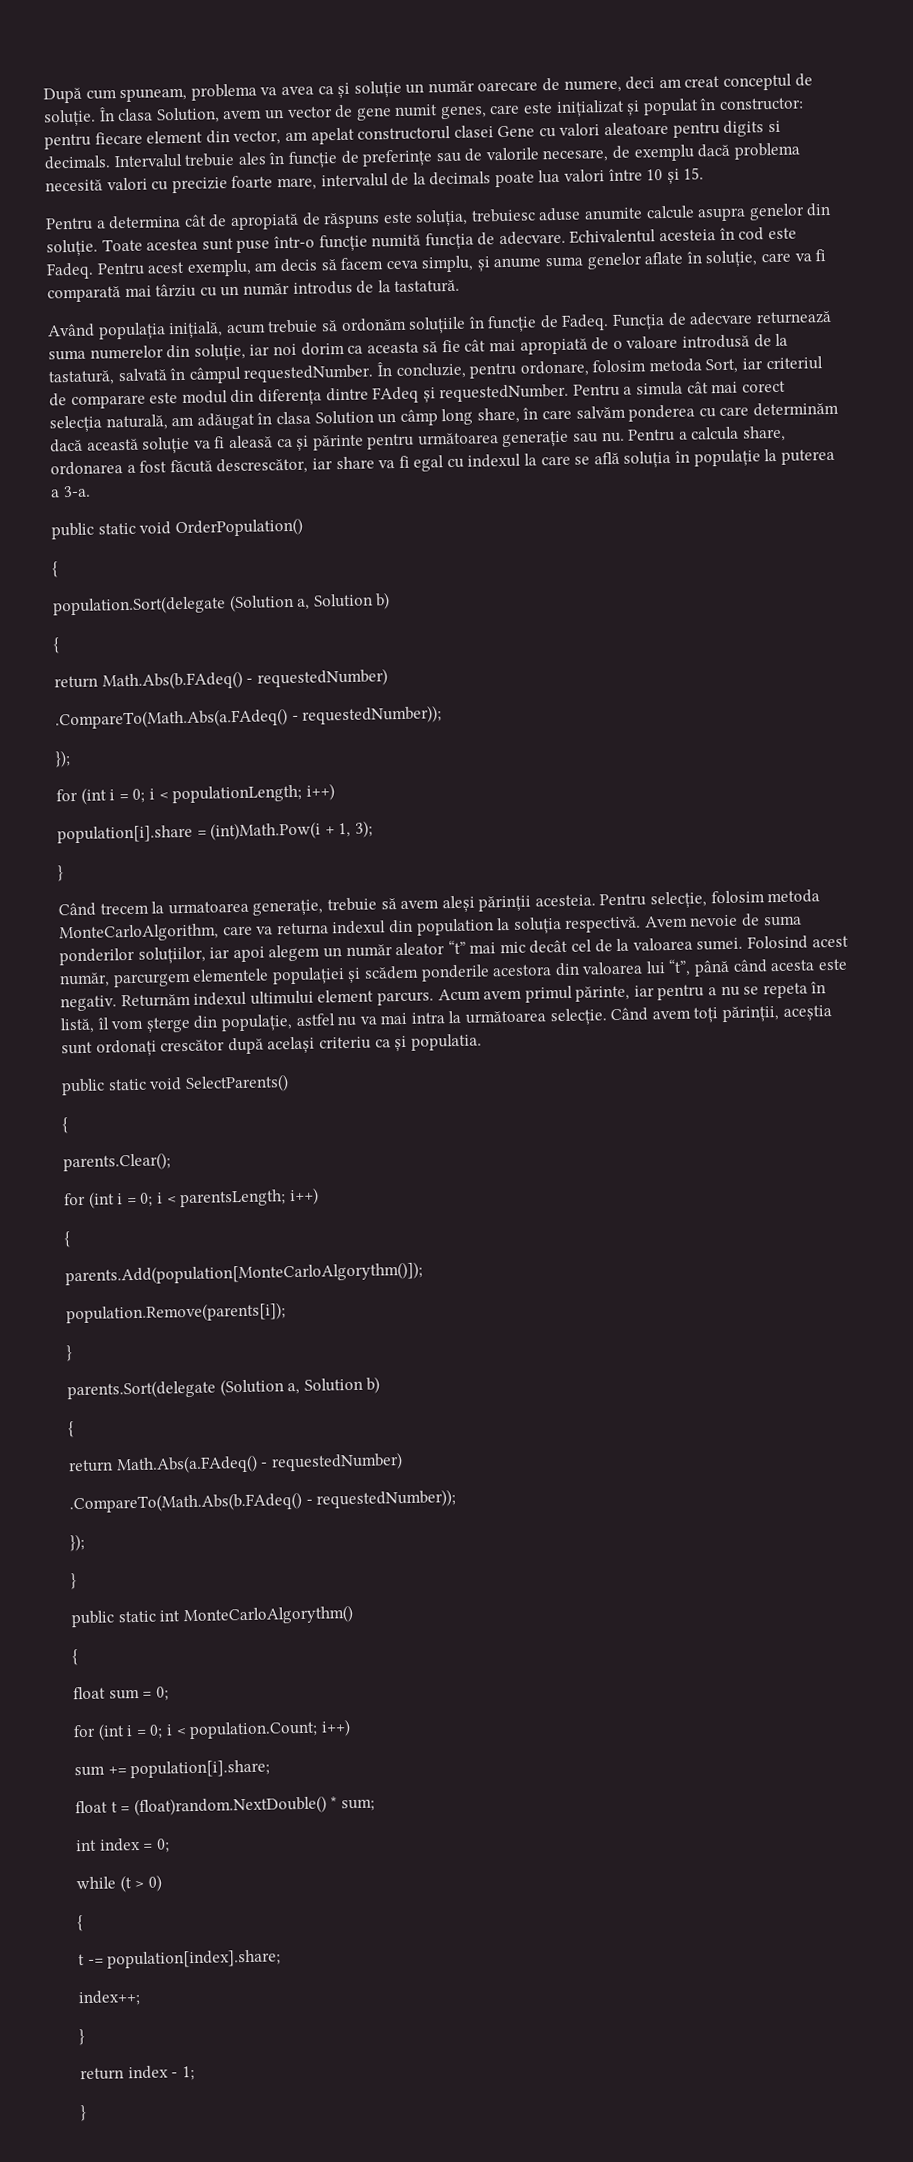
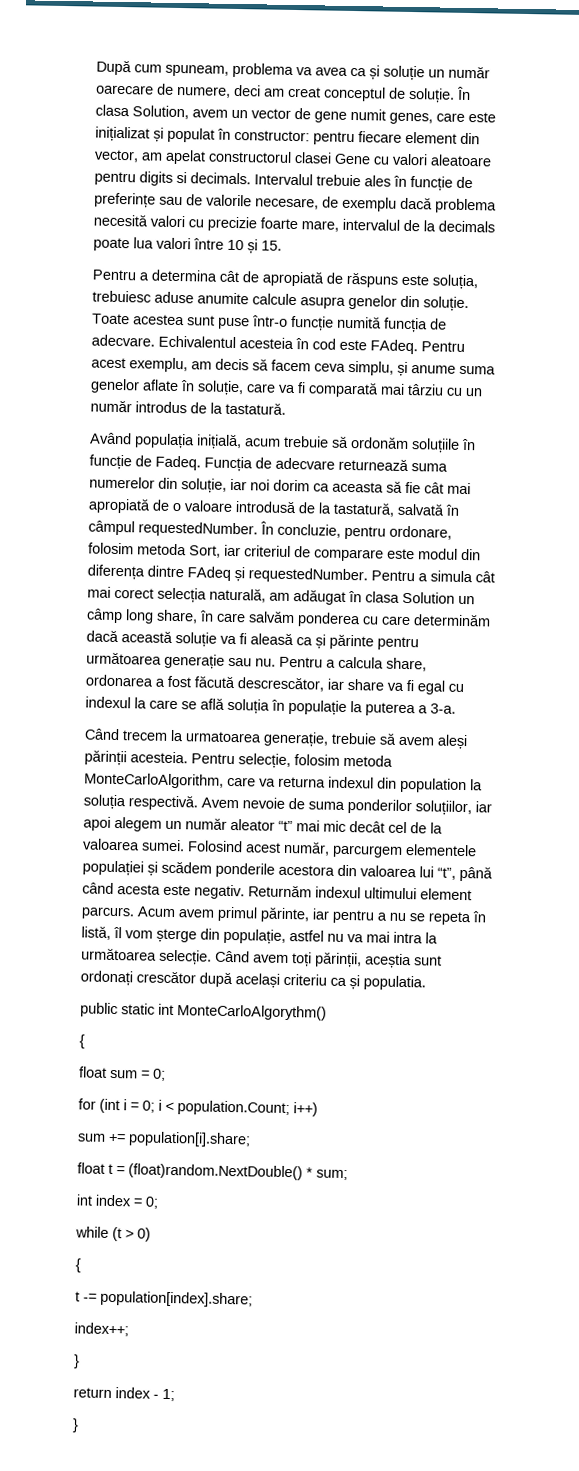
[46,262,94,280] Fadeq. -> [370,339,418,355] FAdeq.
[51,517,303,540] [52,561,58,578] [53,592,391,616] [53,637,60,654] [54,668,388,691] [55,705,443,730] [55,750,71,768] [56,783,335,805] [57,820,373,844] [57,865,64,882] // public static void OrderPopulation() // { // population.Sort(delegate (Solution a, Solution b) // { // return Math.Abs(b.FAdeq() - requestedNumber) // .CompareTo(Math.Abs(a.FAdeq() - requestedNumber)); // }); // for (int i = 0; i < populationLength; i++) // population[i].share = (int)Math.Pow(i + 1, 3); // } -> (456, 708) none
[61,1074,289,1096] [62,1117,68,1134] [63,1152,171,1172] [64,1187,319,1209] [64,1231,71,1248] [65,1261,423,1286] [66,1302,286,1324] [66,1345,73,1362] [67,1376,381,1400] [68,1421,74,1438] [68,1452,403,1475] [69,1489,457,1514] [70,1533,85,1552] [71,1573,77,1590] // public static void SelectParents() // { // parents.Clear(); // for (int i = 0; i < parentsLength; i++) // { // parents.Add(population[MonteCarloAlgorythm()]); // population.Remove(parents[i]); // } // parents.Sort(delegate (Solution a, Solution b) // { // return Math.Abs(a.FAdeq() - requestedNumber) // .CompareTo(Math.Abs(b.FAdeq() - requestedNumber)); // }); // } -> (426, 983) none

